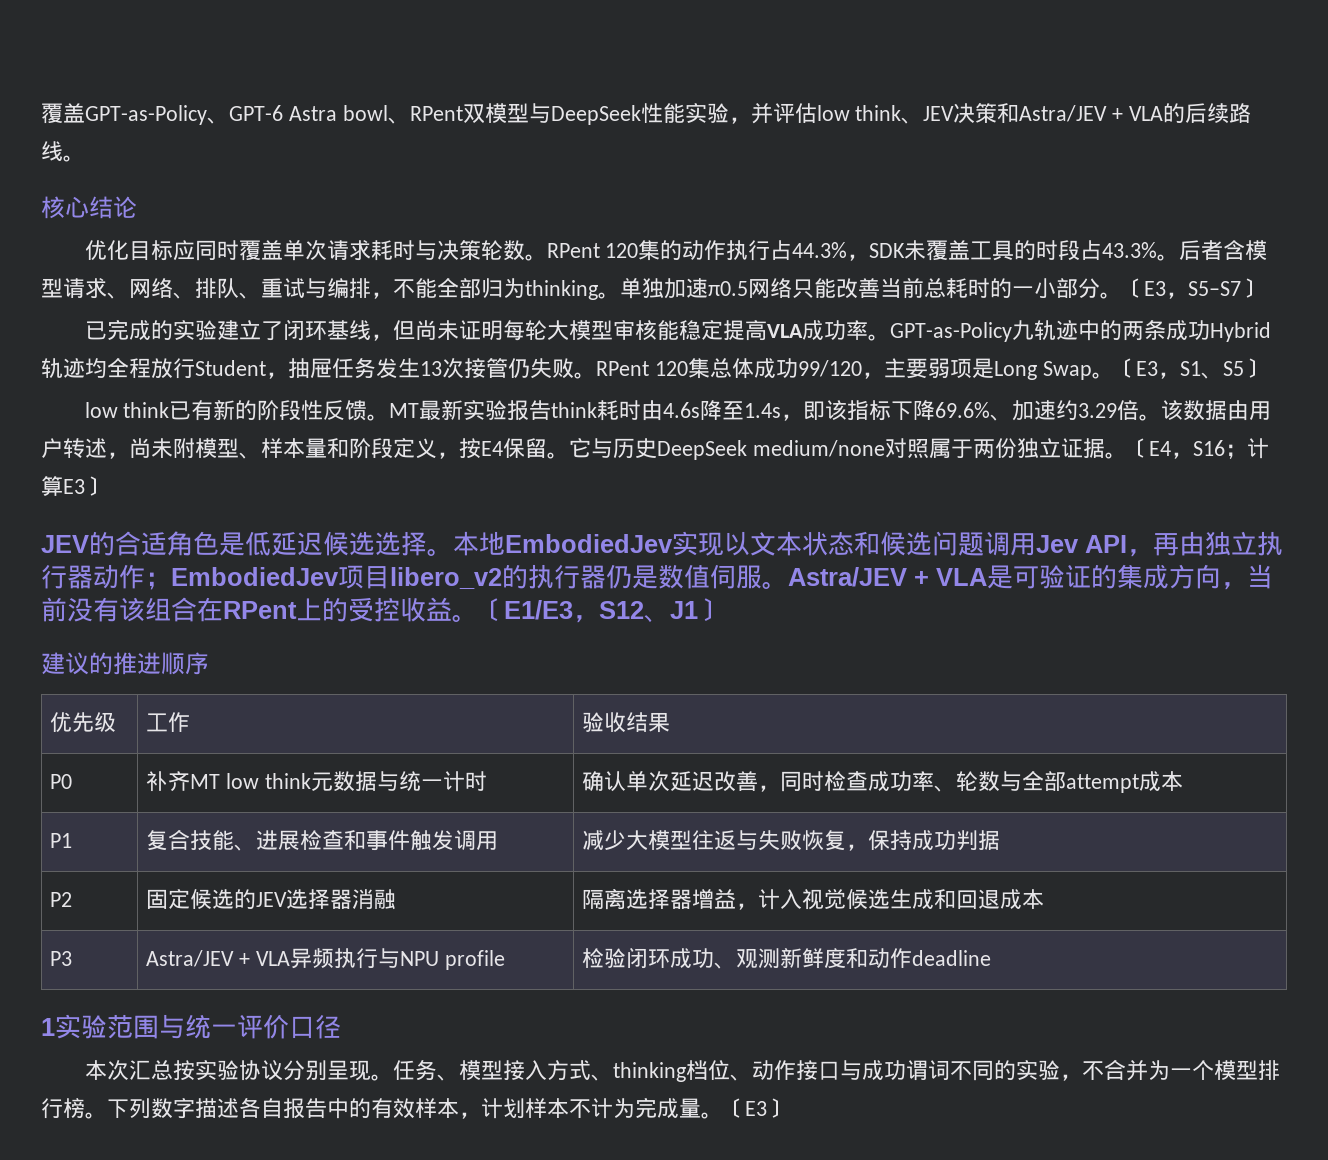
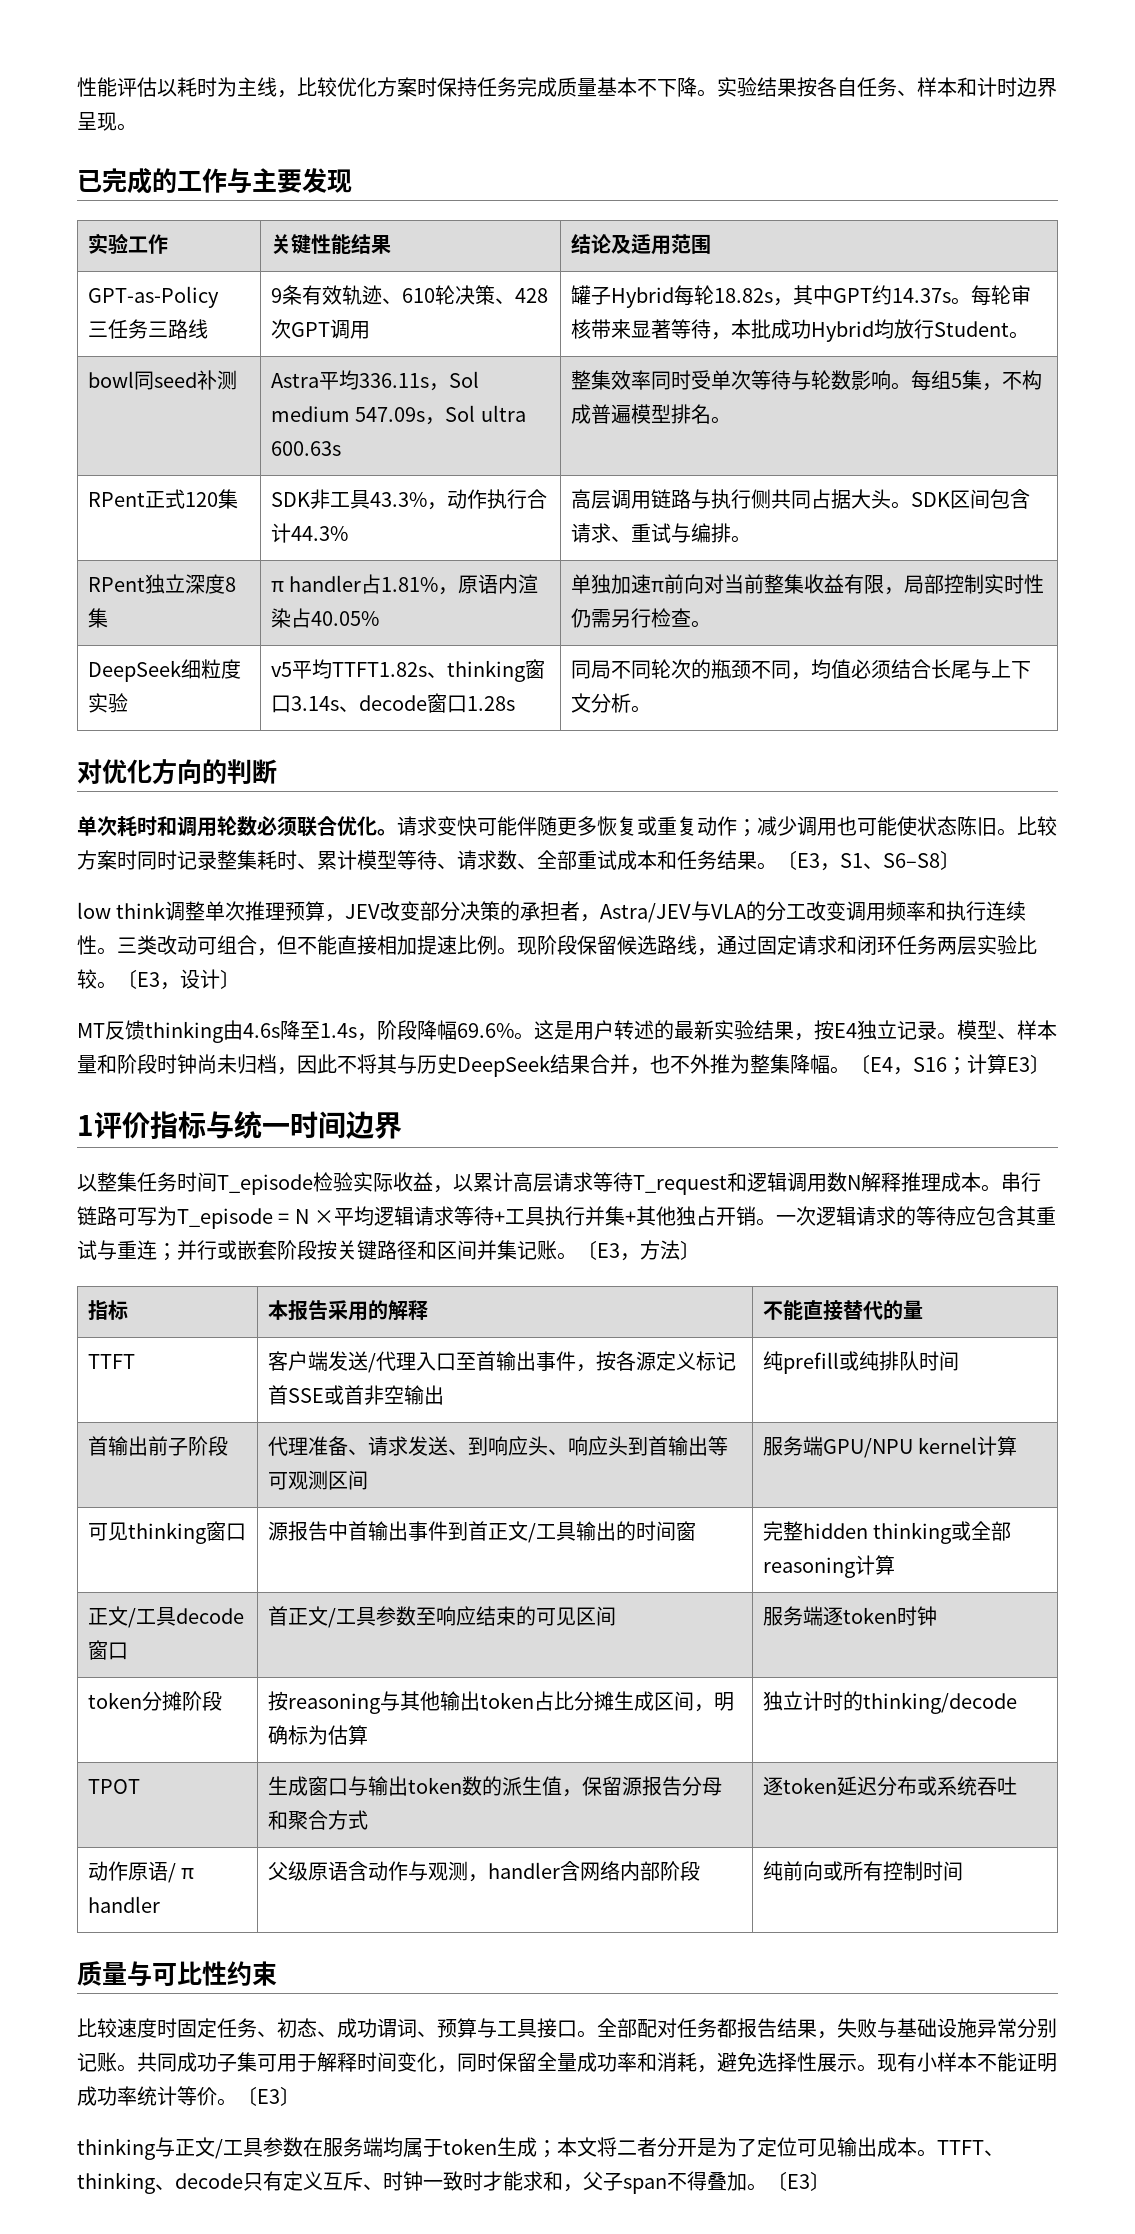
[41,103,1252,125] [41,141,85,162] [41,196,137,219] [84,240,1268,261] [41,277,1263,300] [84,319,1271,342] [41,358,1092,380] 覆盖GPT-as-Policy、GPT-6 Astra bowl、RPent双模型与DeepSeek性能实验，并评估low think、JEV决策和Astra/JEV + VLA的后续路线。 // 核心结论 // 优化目标应同时覆盖单次请求耗时与决策轮数。RPent 120集的动作执行占44.3%，SDK未覆盖工具的时段占43.3%。后者含模型请求、网络、排队、重试与编排，不能全部归为thinking。单独加速π0.5网络只能改善当前总耗时的一小部分。〔E3，S5–S7〕 // 已完成的实验建立了闭环基线，但尚未证明每轮大模型审核能稳定提高VLA成功率。GPT-as-Policy九轨迹中的两条成功Hybrid轨迹均全程放行Student，抽屉任务发生13次接管仍失败。RPent 120集总体成功99/120，主要弱项是Long Swap -> [77,77,1057,98] [77,112,137,131] [77,168,352,194] [88,233,169,254] [271,234,392,254] [571,234,712,255] [88,286,220,308] [88,319,209,339] [271,285,549,305] [271,319,371,339] [571,285,1032,308] [571,319,1030,342] [88,370,238,390] [271,370,480,391] [271,405,526,425] [271,441,342,456] [571,370,1043,391] [571,404,732,424] [88,489,239,509] [271,489,548,510] [271,523,349,543] [571,489,1031,509] [571,523,752,543] [88,574,237,594] [88,608,109,628] [271,574,539,595] [271,608,380,628] [571,574,1045,595] [571,608,712,628] [88,659,242,682] [88,693,129,713] [271,659,546,682] [271,693,516,713] [571,659,1032,680] [571,693,652,713] [77,759,277,785] [77,816,1057,837] [77,850,757,870] 性能评估以耗时为主线，比较优化方案时保持任务完成质量基本不下降。实验结果按各自任务、样本和计时边界呈现。 // 已完成的工作与主要发现 // 实验工作 | 关键性能结果 | 结论及适用范围 // GPT-as-Policy // 三任务三路线 | 9条有效轨迹、610轮决策、428次GPT调用 | 罐子Hybrid每轮18.82s，其中GPT约14.37s。每轮审核带来显著等待，本批成功Hybrid均放行Student。 // bowl同seed补测 | Astra平均336.11s，Sol medium 547.09s，Sol ultra 600.63s | 整集效率同时受单次等待与轮数影响。每组5集，不构成普遍模型排名。 // RPent正式120集 | SDK非工具43.3%，动作执行合计44.3% | 高层调用链路与执行侧共同占据大头。SDK区间包含请求、重试与编排。 // RPent独立深度8集 | π handler占1.81%，原语内渲染占40.05% | 单独加速π前向对当前整集收益有限，局部控制实时性仍需另行检查。 // DeepSeek细粒度实验 | v5平均TTFT1.82s、thinking窗口3.14s、decode窗口1.28s | 同局不同轮次的瓶颈不同，均值必须结合长尾与上下文分析。 // 对优化方向的判断 // 单次耗时和调用轮数必须联合优化。请求变快可能伴随更多恢复或重复动作；减少调用也可能使状态陈旧。比较方案时同时记录整集耗时、累计模型等待、请求数、全部重试成本和任务结果
[1222,361,1244,376] S5 -> [883,853,940,868] S6–S8
[169,400,1272,421] [41,438,195,459] 已有新的阶段性反馈。MT最新实验报告think耗时由4.6s降至1.4s，即该指标下降69.6%、加速约3.29倍。该数据由用户转述，尚未附 -> [165,901,1027,923] [77,935,1037,956] [77,969,240,990] [77,1020,957,1043] 调整单次推理预算，JEV改变部分决策的承担者，Astra/JEV与VLA的分工改变调用频率和执行连续性。三类改动可组合，但不能直接相加提速比例。现阶段保留候选路线，通过固定请求和闭环任务两层实验比较。〔E3，设计〕 // MT反馈thinking由4.6s降至1.4s，阶段降幅69.6%。这是用户转述的最新实验结果，按E4独立记录。
[393,438,1105,460] 定义，按E4保留。它与历史DeepSeek medium/none对照属于两份独立证据 -> [157,1054,830,1077] 时钟尚未归档，因此不将其与历史DeepSeek结果合并，也不外推为整集降幅
[41,531,1283,557] [41,564,1273,590] [41,597,724,623] [41,652,209,675] [50,712,117,733] [146,712,191,732] [582,712,671,733] [50,774,73,789] [146,771,487,792] [582,771,1184,793] [50,833,73,848] [146,829,499,851] [582,830,1001,851] [50,892,73,907] [146,889,397,910] [582,888,1045,910] [50,951,73,966] [146,948,505,970] [582,947,992,969] [41,1014,341,1039] [84,1059,1280,1082] [41,1097,701,1119] JEV的合适角色是低延迟候选选择。本地EmbodiedJev实现以文本状态和候选问题调用Jev API，再由独立执行器动作；EmbodiedJev项目libero_v2的执行器仍是数值伺服。Astra/JEV + VLA是可验证的集成方向，当前没有该组合在RPent上的受控收益。〔E1/E3，S12、J1〕 // 建议的推进顺序 // 优先级 | 工作 | 验收结果 // P0 | 补齐MT low think元数据与统一计时 | 确认单次延迟改善，同时检查成功率、轮数与全部attempt成本 // P1 | 复合技能、进展检查和事件触发调用 | 减少大模型往返与失败恢复，保持成功判据 // P2 | 固定候选的JEV选择器消融 | 隔离选择器增益，计入视觉候选生成和回退成本 // P3 | Astra/JEV + VLA异频执行与NPU profile | 检验闭环成功、观测新鲜度和动作deadline // 1实验范围与统一评价口径 // 本次汇总按实验协议分别呈现。任务、模型接入方式、thinking档位、动作接口与成功谓词不同的实验，不合并为一个模型排行榜。下列数字描述各自报告中的有效样本，计划样本不计为完成量 -> [77,1111,402,1139] [77,1172,1041,1195] [77,1206,1057,1229] [77,1240,700,1261] [88,1300,129,1320] [268,1300,429,1321] [763,1300,924,1321] [88,1354,136,1369] [268,1351,737,1373] [268,1385,445,1405] [763,1351,960,1374] [88,1436,229,1456] [268,1436,729,1456] [268,1470,369,1490] [763,1436,1018,1458] [88,1521,247,1544] [268,1521,697,1543] [763,1521,1012,1544] [763,1555,896,1578] [88,1606,245,1628] [88,1640,129,1660] [268,1606,617,1628] [763,1606,938,1626] [88,1691,223,1711] [268,1691,735,1714] [268,1725,369,1745] [763,1691,1018,1714] [88,1779,141,1794] [268,1776,723,1797] [268,1810,369,1830] [763,1776,1018,1796] [88,1861,195,1883] [88,1896,161,1913] [268,1861,701,1882] [763,1861,964,1881] [77,1961,277,1986] [77,2018,1057,2039] [77,2052,1057,2073] [77,2086,300,2106] [77,2137,1004,2160] [77,2171,747,2194] 1评价指标与统一时间边界 // 以整集任务时间T_episode检验实际收益，以累计高层请求等待T_request和逻辑调用数N解释推理成本。串行链路可写为T_episode = N ×平均逻辑请求等待+工具执行并集+其他独占开销。一次逻辑请求的等待应包含其重试与重连；并行或嵌套阶段按关键路径和区间并集记账。〔E3，方法〕 // 指标 | 本报告采用的解释 | 不能直接替代的量 // TTFT | 客户端发送/代理入口至首输出事件，按各源定义标记首SSE或首非空输出 | 纯prefill或纯排队时间 // 首输出前子阶段 | 代理准备、请求发送、到响应头、响应头到首输出等可观测区间 | 服务端GPU/NPU kernel计算 // 可见thinking窗口 | 源报告中首输出事件到首正文/工具输出的时间窗 | 完整hidden thinking或全部reasoning计算 // 正文/工具decode窗口 | 首正文/工具参数至响应结束的可见区间 | 服务端逐token时钟 // token分摊阶段 | 按reasoning与其他输出token占比分摊生成区间，明确标为估算 | 独立计时的thinking/decode // TPOT | 生成窗口与输出token数的派生值，保留源报告分母和聚合方式 | 逐token延迟分布或系统吞吐 // 动作原语/ π handler | 父级原语含动作与观测，handler含网络内部阶段 | 纯前向或所有控制时间 // 质量与可比性约束 // 比较速度时固定任务、初态、成功谓词、预算与工具接口。全部配对任务都报告结果，失败与基础设施异常分别记账。共同成功子集可用于解释时间变化，同时保留全量成功率和消耗，避免选择性展示。现有小样本不能证明成功率统计等价。〔E3〕 // thinking与正文/工具参数在服务端均属于token生成；本文将二者分开是为了定位可见输出成本。TTFT、thinking、decode只有定义互斥、时钟一致时才能求和，父子span不得叠加

